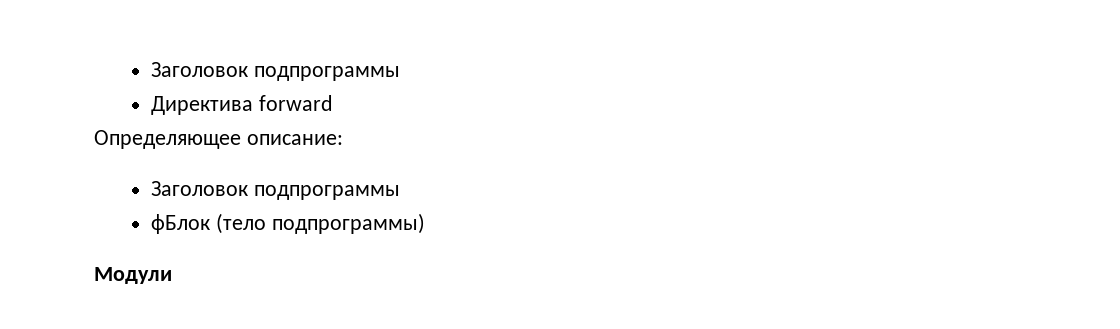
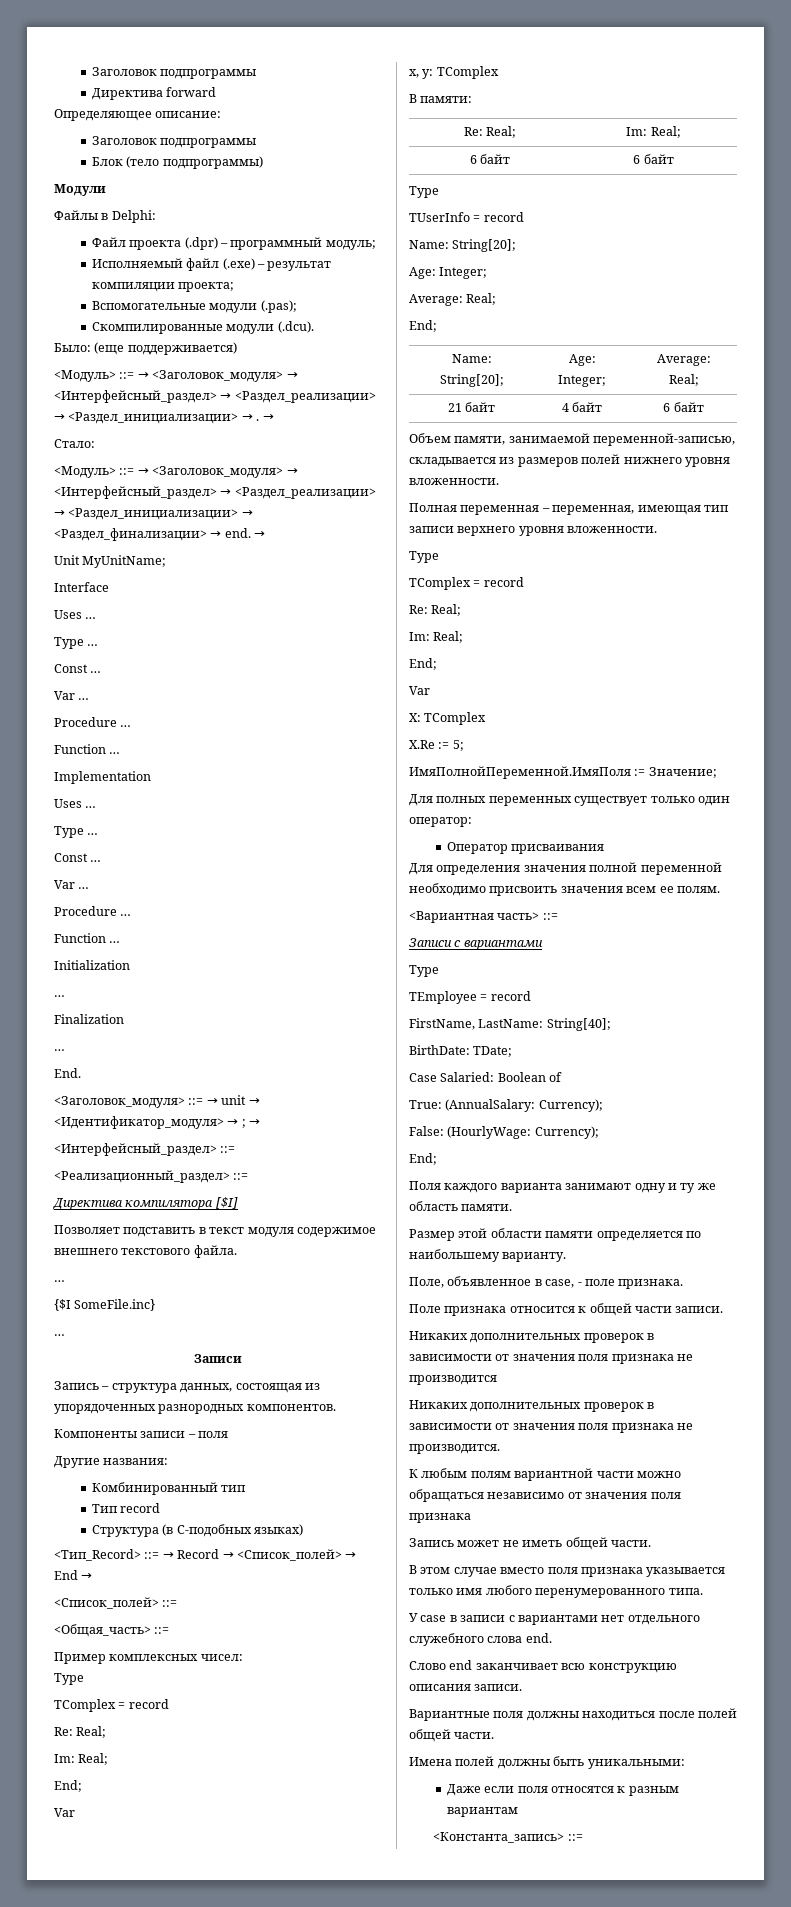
[151,214,211,234] фБлок -> [91,157,123,166] Блок
(172, 275) none -> [54,210,156,223] [91,237,376,250] [91,258,332,271] [91,282,235,292] [91,300,297,313] [91,321,314,334] [54,342,237,355] [54,370,298,382] [54,390,376,403] [54,412,274,424] [54,439,95,448] [54,466,298,478] [54,486,376,499] [54,508,253,520] [54,528,266,541] [54,555,167,568] [54,582,109,592] [54,610,97,619] [54,637,99,649] [54,664,102,673] [54,691,90,700] [54,717,132,727] [54,744,121,754] [54,771,151,784] [54,799,97,808] [54,826,99,838] [54,853,102,862] [54,880,90,889] [54,906,132,916] [54,933,121,943] [54,960,130,970] [54,995,65,997] [54,1014,124,1024] [54,1049,65,1051] [54,1068,81,1078] [54,1095,260,1108] [54,1116,261,1129] [54,1143,236,1156] [54,1170,249,1183] [52,1197,238,1210] [54,1225,376,1237] [54,1245,237,1258] [54,1280,65,1282] [54,1299,156,1311] [54,1334,65,1336] [194,1354,242,1363] [54,1381,320,1393] [54,1404,336,1414] [54,1429,229,1438] [54,1456,169,1468] [91,1482,247,1495] [91,1503,161,1513] [91,1524,304,1537] [54,1549,357,1561] [54,1570,93,1580] [54,1597,178,1609] [54,1624,170,1637] [54,1652,243,1664] [54,1673,84,1685] [54,1699,169,1712] [54,1726,107,1738] [54,1753,109,1765] [54,1780,82,1792] [54,1808,75,1817] [409,66,499,79] [409,94,473,103] [463,126,517,138] [626,126,681,138] [469,154,511,164] [633,154,674,164] [409,186,439,198] [409,212,524,222] [409,239,517,252] [409,267,488,279] [409,293,497,306] [409,320,437,332] [451,354,492,363] [439,374,504,387] [568,354,596,366] [558,375,606,387] [656,354,711,366] [668,374,699,386] [447,402,496,412] [561,402,603,412] [663,402,704,412] [409,433,736,446] [409,454,730,467] [409,478,499,485] [409,503,729,515] [409,526,658,536] [409,551,439,563] [409,577,524,590] [409,604,462,616] [409,631,464,643] [409,658,437,670] [409,686,430,695] [409,712,487,725] [409,740,464,751] [409,766,717,779] [409,794,730,806] [409,817,472,827] [446,842,605,854] [409,862,722,875] [409,883,720,896] [409,911,558,923] [409,938,543,950] [409,965,439,977] [409,991,531,1004] [409,1018,611,1031] [409,1045,513,1057] [409,1072,563,1082] [409,1099,603,1112] [409,1126,599,1139] [409,1153,437,1165] [409,1181,716,1193] [409,1201,513,1211] [409,1228,701,1241] [409,1249,567,1262] [409,1276,684,1289] [409,1303,724,1316] [409,1331,655,1343] [409,1354,693,1364] [409,1375,497,1385] [409,1400,655,1412] [409,1423,693,1433] [409,1444,500,1454] [409,1468,681,1481] [409,1489,681,1502] [409,1513,471,1523] [409,1537,651,1550] [409,1565,726,1577] [409,1585,703,1598] [409,1613,700,1625] [409,1633,552,1646] [409,1660,677,1673] [409,1684,523,1691] [409,1708,737,1721] [409,1729,495,1742] [409,1756,685,1769] [446,1784,679,1796] [446,1807,518,1817] [433,1832,583,1843] // Файлы в Delphi: // Файл проекта (.dpr) – программный модуль; // Исполняемый файл (.exe) – результат компиляции проекта; // Вспомогательные модули (.pas); // Скомпилированные модули (.dcu). // Было: (еще поддерживается) // <Модуль> ::= → <Заголовок_модуля> → <Интерфейсный_раздел> → <Раздел_реализации> → <Раздел_инициализации> → . → // Стало: // <Модуль> ::= → <Заголовок_модуля> → <Интерфейсный_раздел> → <Раздел_реализации> → <Раздел_инициализации> → <Раздел_финализации> → end. → // Unit MyUnitName; // Interface // Uses … // Type … // Const … // Var … // Procedure … // Function … // Implementation // Uses … // Type … // Const … // Var … // Procedure … // Function … // Initialization // … // Finalization // … // End. // <Заголовок_модуля> ::= → unit → <Идентификатор_модуля> → ; → // <Интерфейсный_раздел> ::= // <Реализационный_раздел> ::= // Директива компилятора [$I] // Позволяет подставить в текст модуля содержимое внешнего текстового файла. // … // {$I SomeFile.inc} // … // Записи // Запись – структура данных, состоящая из упорядоченных разнородных компонентов. // Компоненты записи – поля // Другие названия: // Комбинированный тип // Тип record // Структура (в C-подобных языках) // <Тип_Record> ::= → Record → <Список_полей> → End → // <Список_полей> ::= // <Общая_часть> ::= // Пример комплексных чисел: // Type // TComplex = record // Re: Real; // Im: Real; // End; // Var // x, y: TComplex // В памяти: // Re: Real; | Im: Real; // 6 байт | 6 байт // Type // TUserInfo = record // Name: String[20]; // Age: Integer; // Average: Real; // End; // Name: String[20]; | Age: Integer; | Average: Real; // 21 байт | 4 байт | 6 байт // Объем памяти, занимаемой переменной-записью, складывается из размеров полей нижнего уровня вложенности. // Полная переменная – переменная, имеющая тип записи верхнего уровня вложенности. // Type // TComplex = record // Re: Real; // Im: Real; // End; // Var // X: TComplex // X.Re := 5; // ИмяПолнойПеременной.ИмяПоля := Значение; // Для полных переменных существует только один оператор: // Оператор присваивания // Для определения значения полной переменной необходимо присвоить значения всем ее полям. // <Вариантная часть> ::= // Записи с вариантами // Type // TEmployee = record // FirstName, LastName: String[40]; // BirthDate: TDate; // Case Salaried: Boolean of // True: (AnnualSalary: Currency); // False: (HourlyWage: Currency); // End; // Поля каждого варианта занимают одну и ту же область памяти. // Размер этой области памяти определяется по наибольшему варианту. // Поле, объявленное в case, - поле признака. // Поле признака относится к общей части записи. // Никаких дополнительных проверок в зависимости от значения поля признака не производится // Никаких дополнительных проверок в зависимости от значения поля признака не производится. // К любым полям вариантной части можно обращаться независимо от значения поля признака // Запись может не иметь общей части. // В этом случае вместо поля признака указывается только имя любого перенумерованного типа. // У case в записи с вариантами нет отдельного служебного слова end. // Слово end заканчивает всю конструкцию описания записи. // Вариантные поля должны находиться после полей общей части. // Имена полей должны быть уникальными: // Даже если поля относятся к разным вариантам // <Константа_запись> ::=

